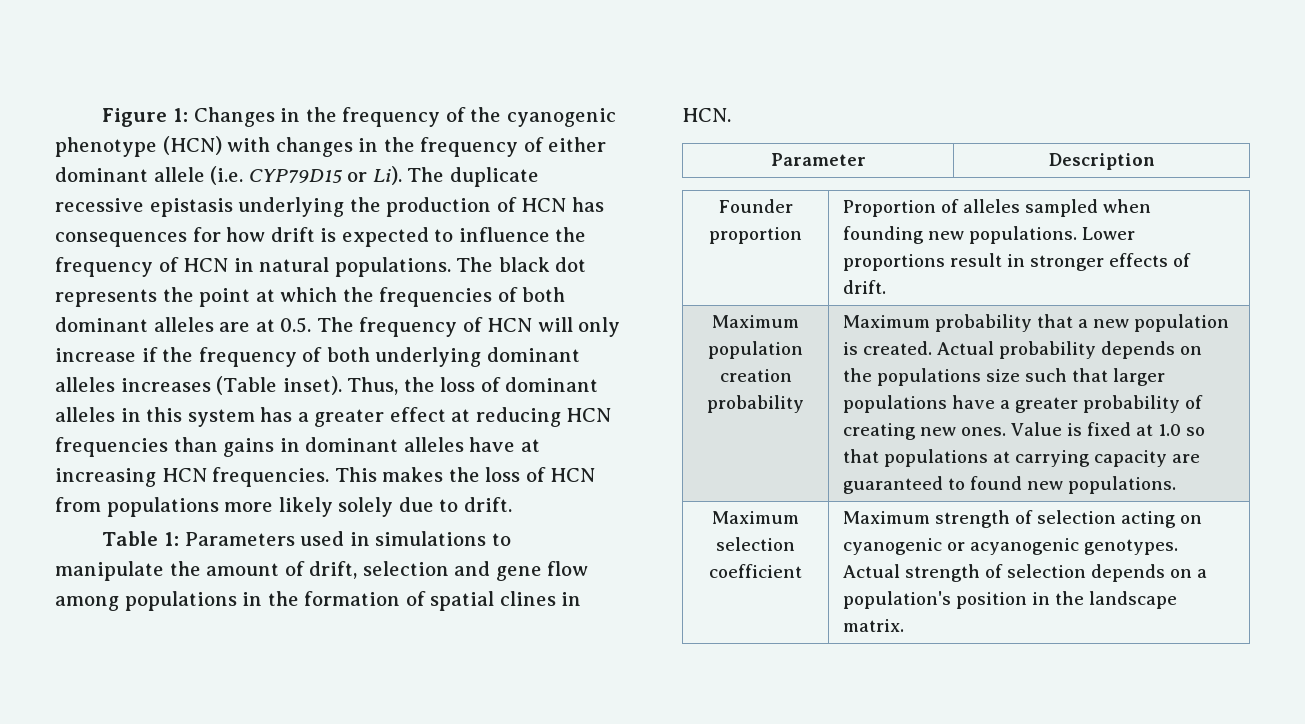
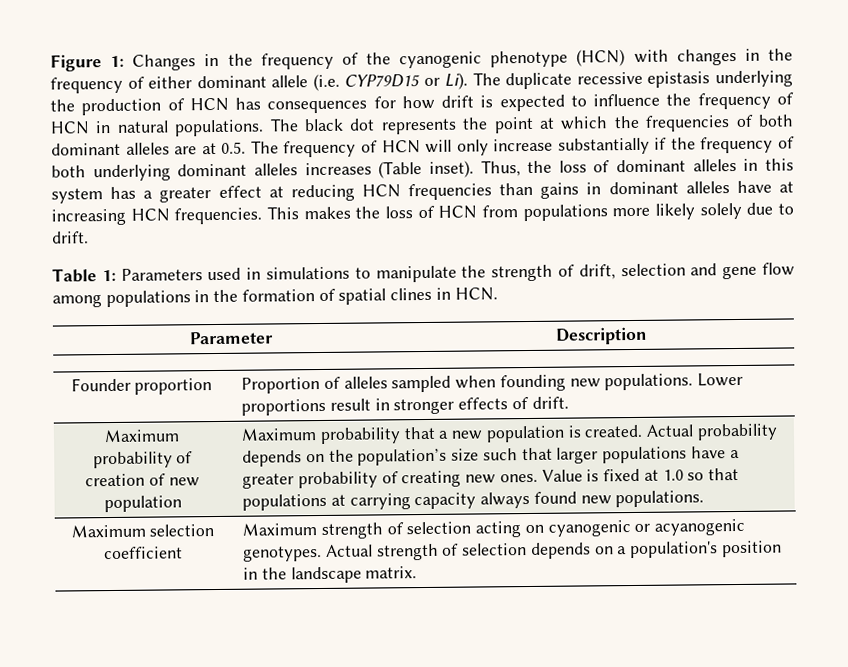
(136, 355) none -> [557,137,650,155] substantially
[206,563,280,576] amount -> [491,264,554,282] strength
[708,341,803,359] [719,369,792,382] [707,395,804,413] population creation probability -> [92,451,194,469] [85,473,200,487] [103,495,182,513] probability of creation of new population
[876,368,981,386] populations -> [357,448,448,466] population’s
[1171,454,1200,463] [842,476,965,494] are guaranteed to -> [480,491,531,509] always

